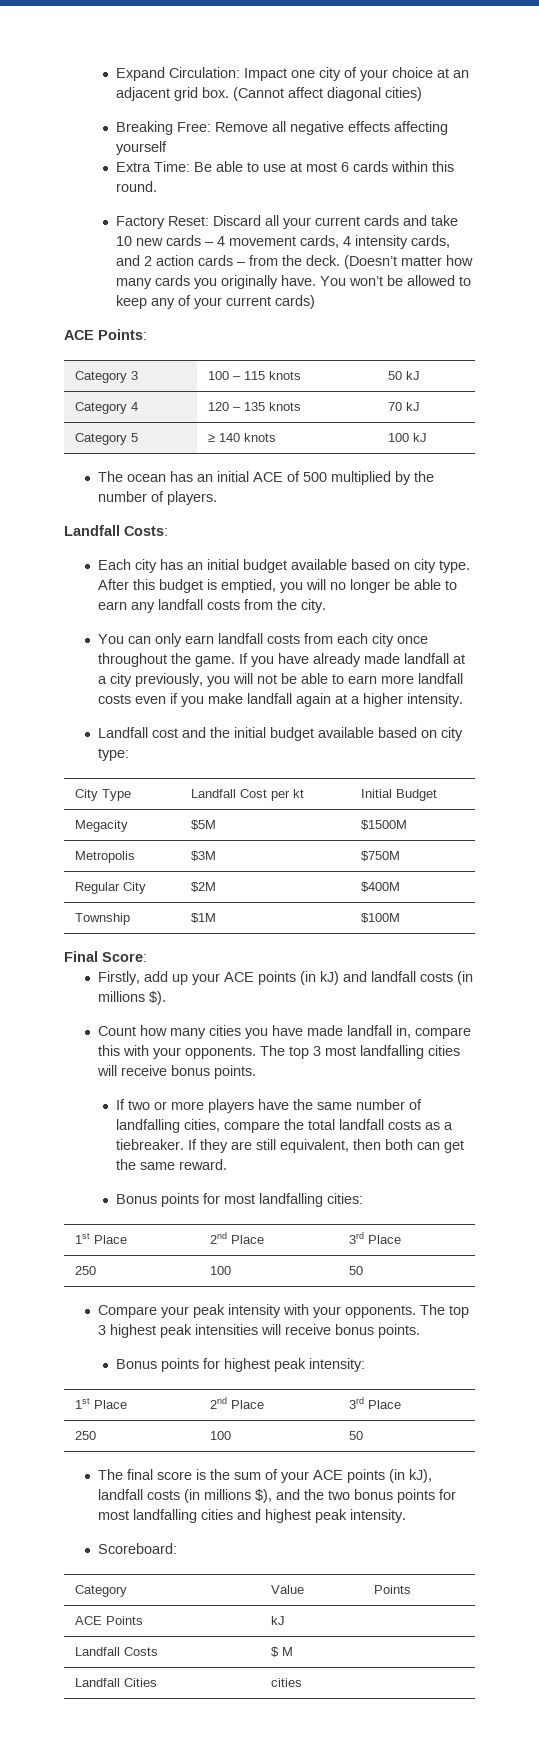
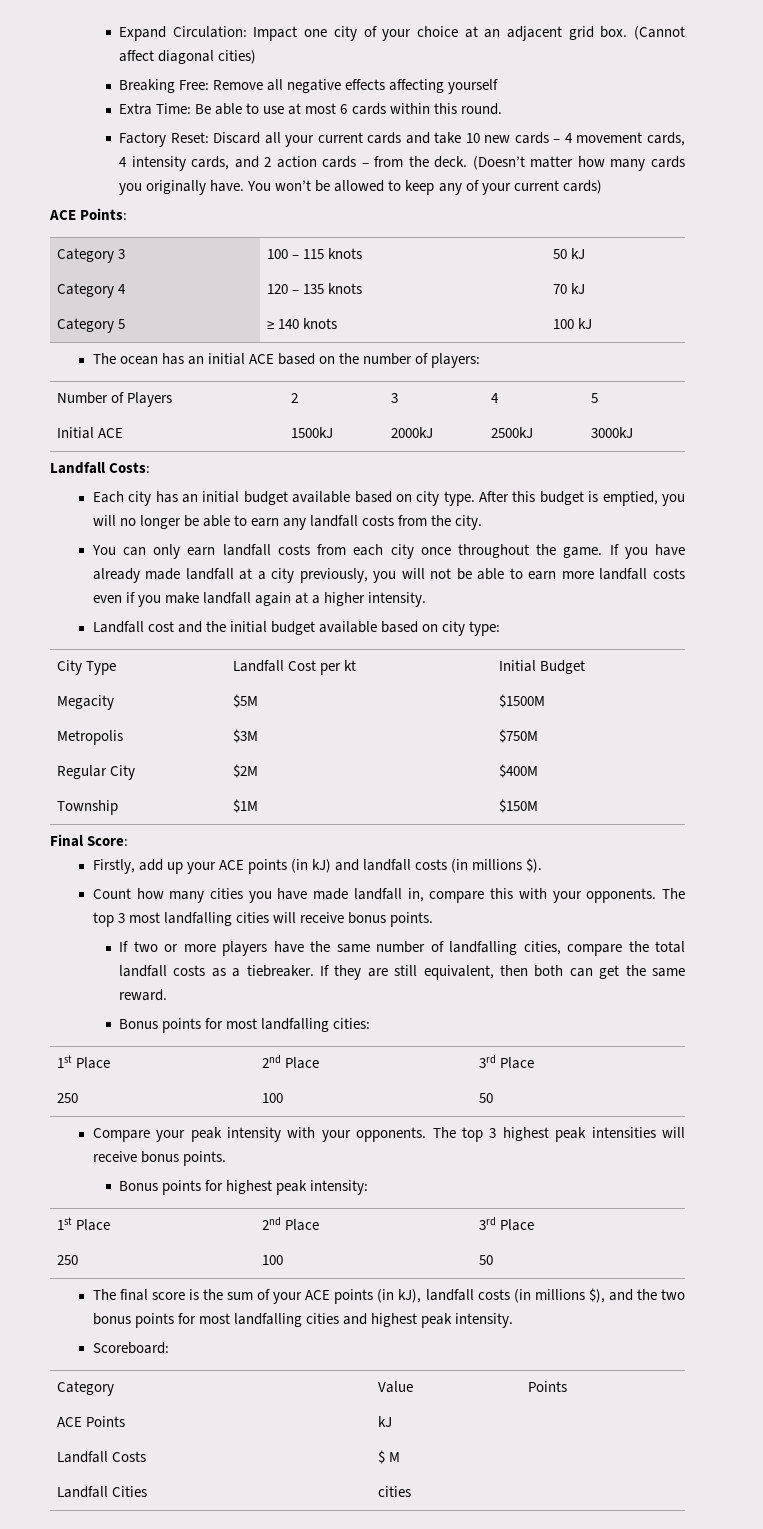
[287,471,435,485] [98,491,218,505] of 500 multiplied by the number of players. -> [278,353,481,368] [56,392,172,407] [290,393,298,403] [390,393,398,403] [490,393,499,403] [590,393,598,403] [56,427,123,439] [290,427,333,438] [390,427,433,438] [490,427,533,438] [590,427,633,438] based on the number of players: // Number of Players | 2 | 3 | 4 | 5 // Initial ACE | 1500kJ | 2000kJ | 2500kJ | 3000kJ
[361,913,401,923] $100M -> [498,799,538,813] $150M

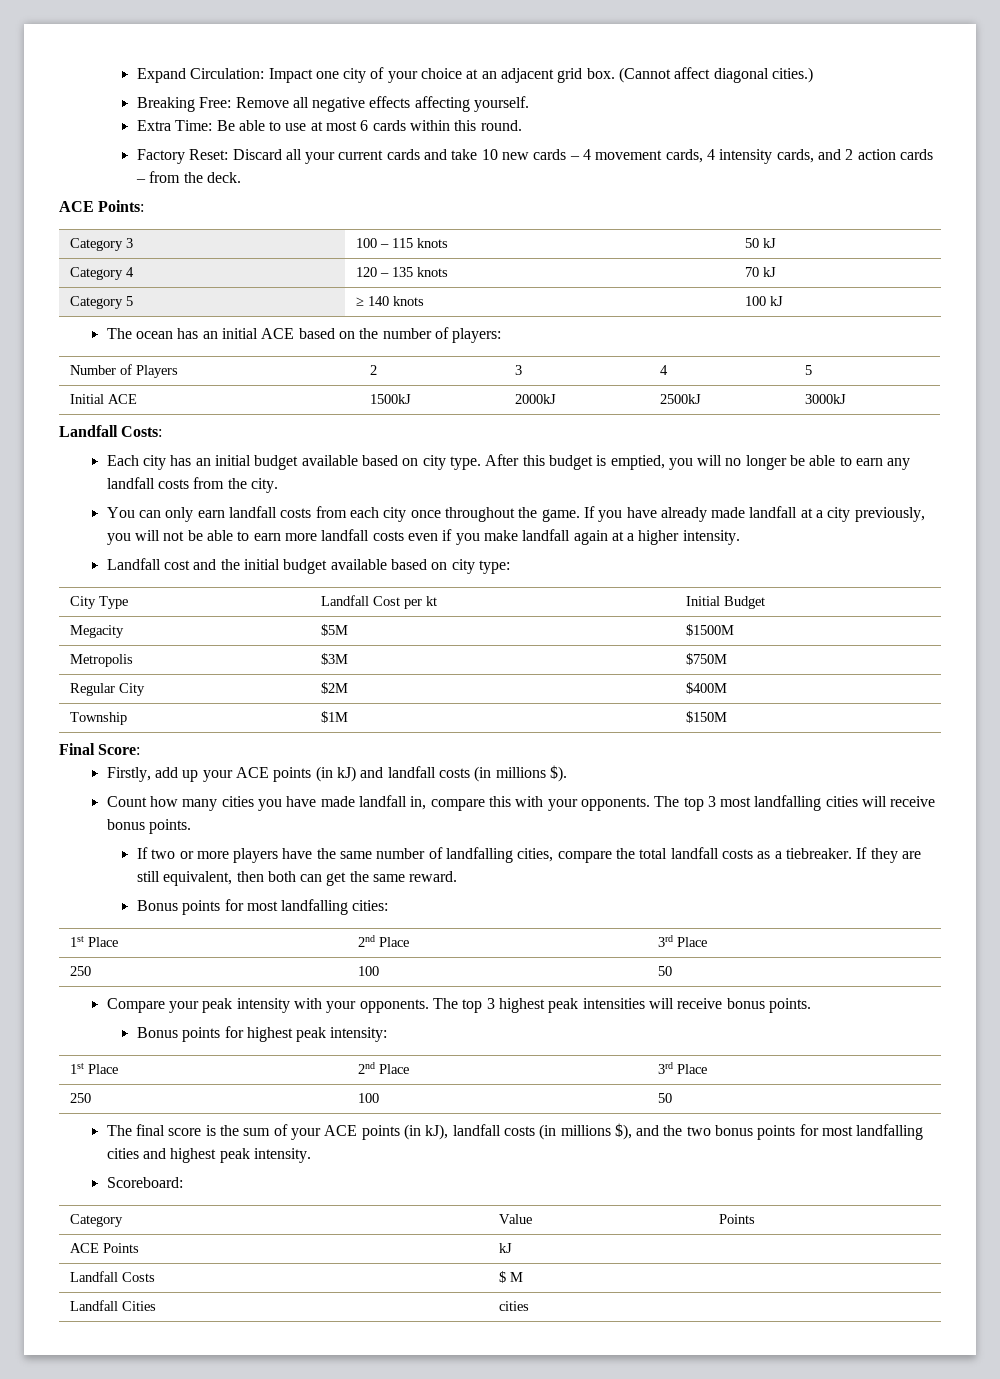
[218,50,257,64] cities) -> [771,67,813,83] cities.)
[448,79,499,94] yourself -> [474,96,530,112] yourself.
[472,156,686,171] [119,180,602,195] (Doesn’t matter how many cards you originally have. You won’t be allowed to keep any of your current cards) -> (241, 177) none

